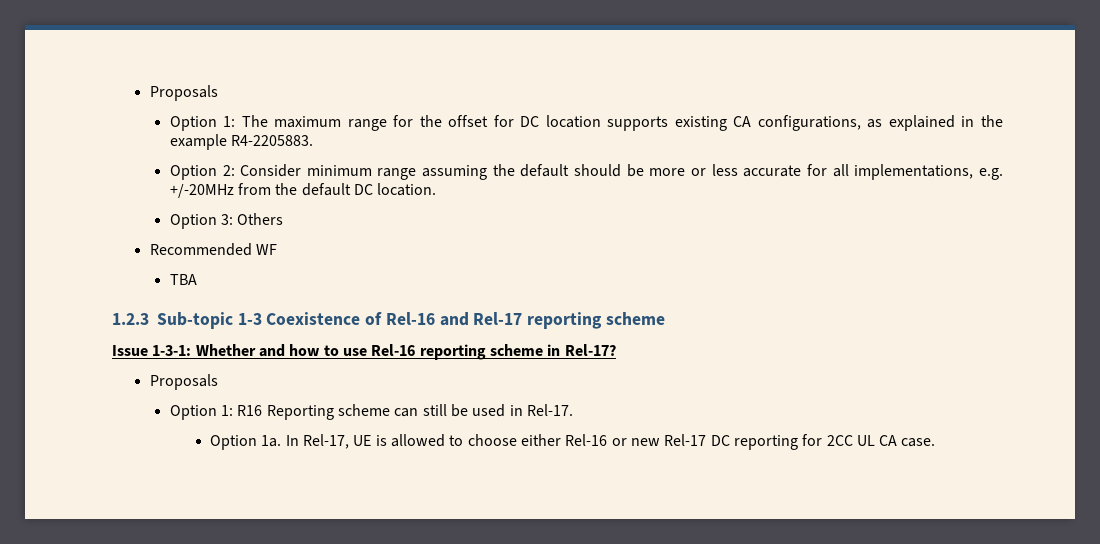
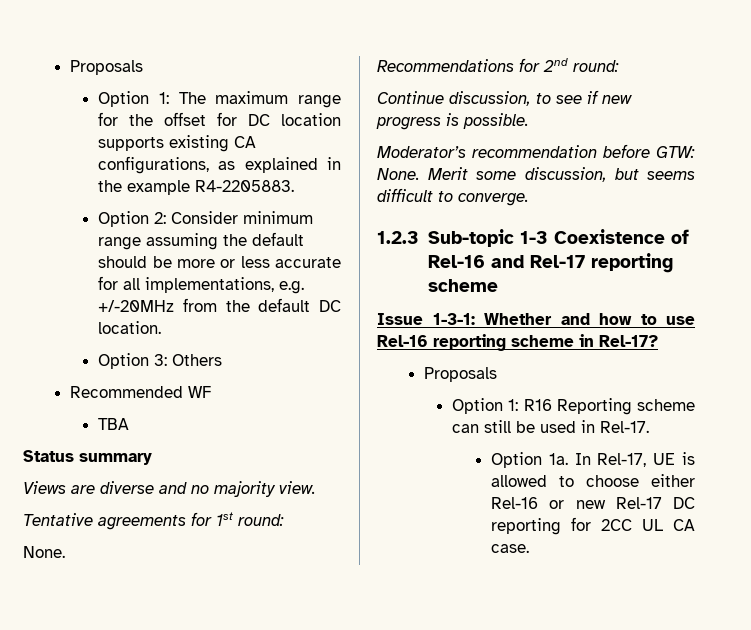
(197, 279) none -> [23,450,152,465] [23,481,316,497] [23,512,284,530] [23,546,65,558] [377,58,619,72] [377,90,632,106] [376,113,529,130] [377,144,695,158] [377,167,695,182] [377,188,529,206] // Status summary // Views are diverse and no majority view. // Tentative agreements for 1st round: // None. // Recommendations for 2nd round: // Continue discussion, to see if new progress is possible. // Moderator’s recommendation before GTW: None. Merit some discussion, but seems difficult to converge.

